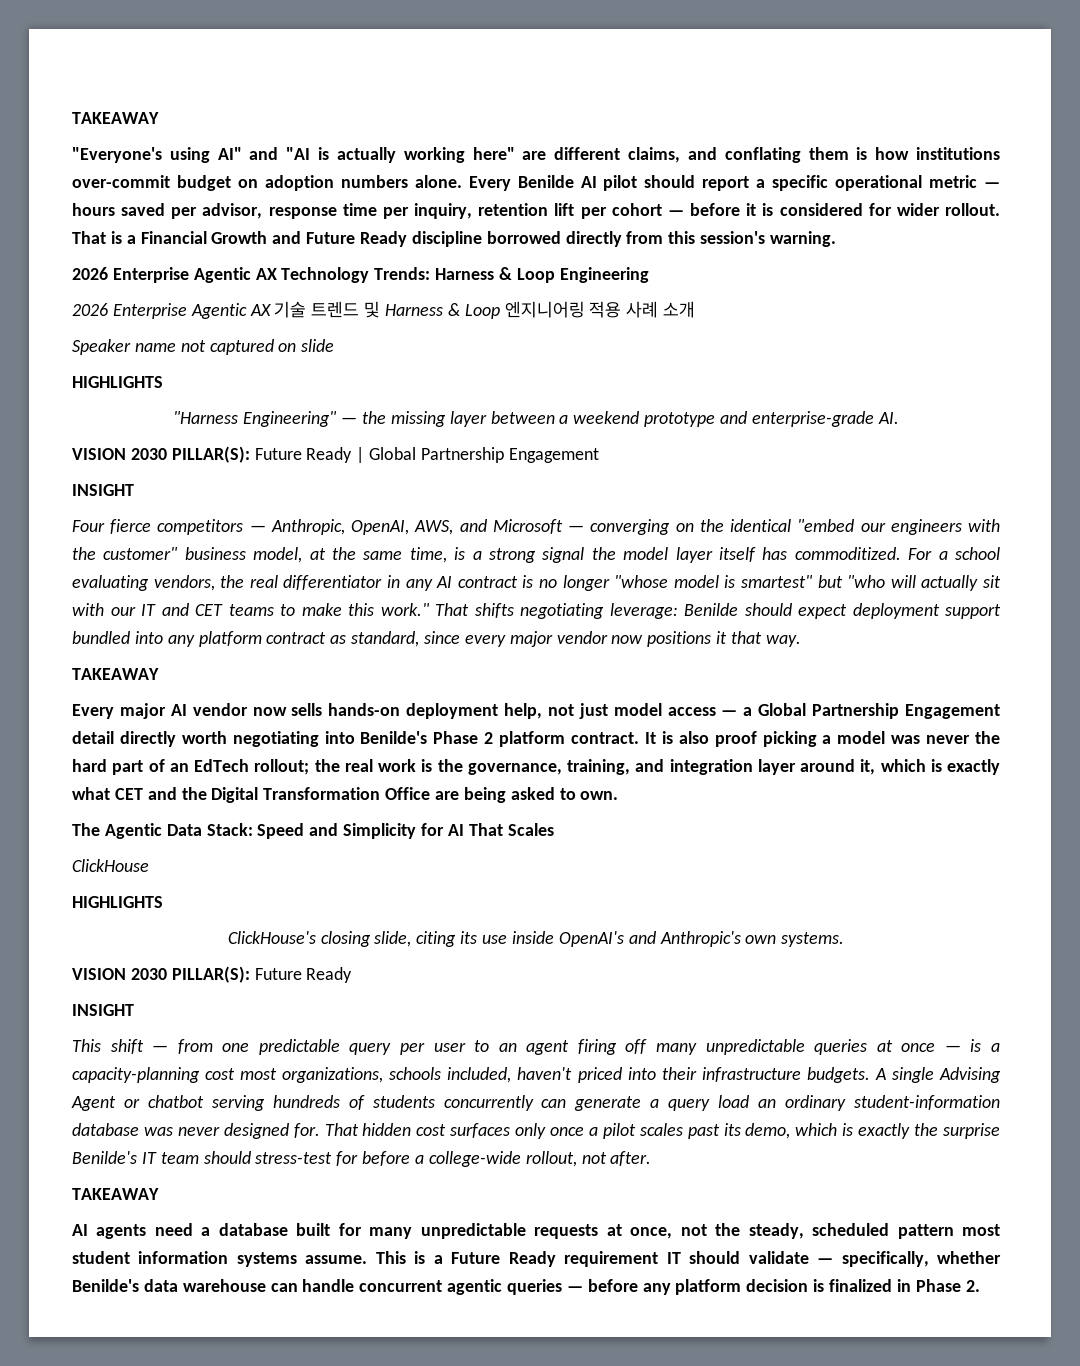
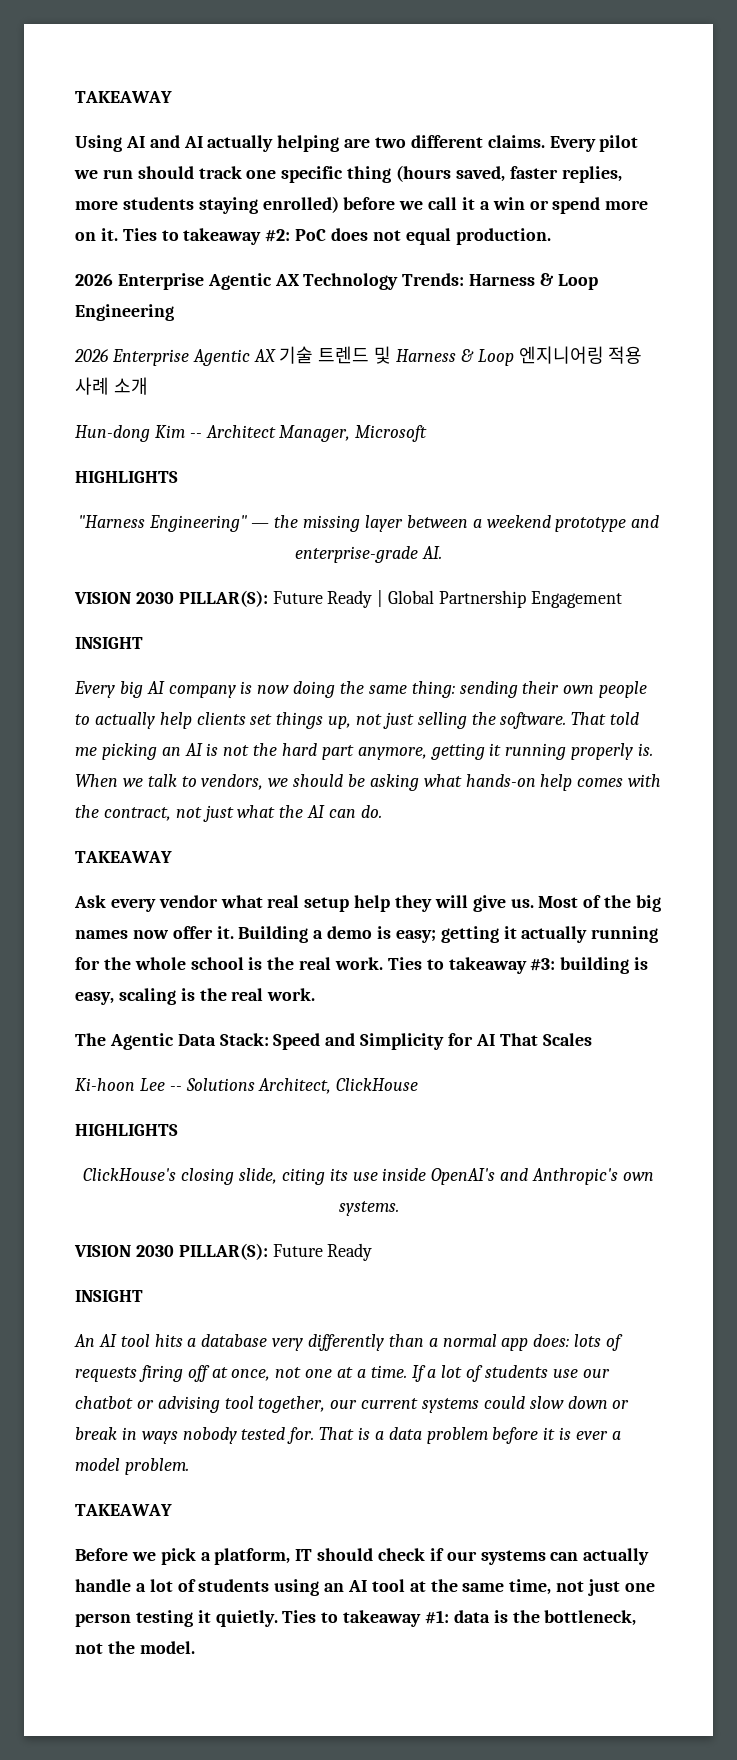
[72,112,159,124] [72,147,1001,163] [72,175,1000,191] [72,203,1000,219] [72,231,837,247] TAKEAWAY // "Everyone's using AI" and "AI is actually working here" are different claims, and conflating them is how institutions over-commit budget on adoption numbers alone. Every Benilde AI pilot should report a specific operational metric — hours saved per advisor, response time per inquiry, retention lift per cohort — before it is considered for wider rollout. That is a Financial Growth and Future Ready discipline borrowed directly from this session's warning. -> [75,91,172,103] [75,135,639,152] [74,165,622,183] [75,196,649,214] [75,228,551,245] TAKEAWAY // Using AI and AI actually helping are two different claims. Every pilot we run should track one specific thing (hours saved, faster replies, more students staying enrolled) before we call it a win or spend more on it. Ties to takeaway #2: PoC does not equal production.
[72,339,335,355] Speaker name not captured on slide -> [75,425,428,442] Hun-dong Kim -- Architect Manager, Microsoft
[72,519,1001,535] [72,547,1000,563] [72,575,1002,591] [72,603,1001,619] [72,631,801,647] [72,668,159,680] [72,703,1000,719] [72,731,1001,747] [72,759,1000,775] [72,787,619,803] Four fierce competitors — Anthropic, OpenAI, AWS, and Microsoft — converging on the identical "embed our engineers with the customer" business model, at the same time, is a strong signal the model layer itself has commoditized. For a school evaluating vendors, the real differentiator in any AI contract is no longer "whose model is smartest" but "who will actually sit with our IT and CET teams to make this work." That shifts negotiating leverage: Benilde should expect deployment support bundled into any platform contract as standard, since every major vendor now positions it that way. // TAKEAWAY // Every major AI vendor now sells hands-on deployment help, not just model access — a Global Partnership Engagement detail directly worth negotiating into Benilde's Phase 2 platform contract. It is also proof picking a model was never the hard part of an EdTech rollout; the real work is the governance, training, and integration layer around it, which is exactly what CET and the Digital Transformation Office are being asked to own. -> [74,681,648,698] [75,712,640,729] [75,743,654,760] [75,774,662,791] [75,805,382,822] [75,851,172,863] [74,895,662,912] [75,926,659,943] [75,957,649,974] [75,988,316,1005] Every big AI company is now doing the same thing: sending their own people to actually help clients set things up, not just selling the software. That told me picking an AI is not the hard part anymore, getting it running properly is. When we talk to vendors, we should be asking what hands-on help comes with the contract, not just what the AI can do. // TAKEAWAY // Ask every vendor what real setup help they will give us. Most of the big names now offer it. Building a demo is easy; getting it actually running for the whole school is the real work. Ties to takeaway #3: building is easy, scaling is the real work.
(554, 829) none -> [75,1078,332,1094] Ki-hoon Lee -- Solutions Architect,
[72,1039,1000,1055] [72,1067,1001,1083] [71,1095,1000,1111] [72,1123,1001,1139] [72,1151,652,1167] [72,1188,159,1200] [72,1223,1001,1239] [72,1251,1002,1267] [72,1279,980,1295] This shift — from one predictable query per user to an agent firing off many unpredictable queries at once — is a capacity-planning cost most organizations, schools included, haven't priced into their infrastructure budgets. A single Advising Agent or chatbot serving hundreds of students concurrently can generate a query load an ordinary student-information database was never designed for. That hidden cost surfaces only once a pilot scales past its demo, which is exactly the surprise Benilde's IT team should stress-test for before a college-wide rollout, not after. // TAKEAWAY // AI agents need a database built for many unpredictable requests at once, not the steady, scheduled pattern most student information systems assume. This is a Future Ready requirement IT should validate — specifically, whether Benilde's data warehouse can handle concurrent agentic queries — before any platform decision is finalized in Phase 2. -> [74,1334,624,1351] [75,1365,610,1382] [75,1396,630,1413] [75,1427,621,1444] [75,1458,189,1475] [75,1504,172,1516] [75,1548,650,1565] [75,1579,655,1596] [75,1610,637,1627] [75,1641,195,1654] An AI tool hits a database very differently than a normal app does: lots of requests firing off at once, not one at a time. If a lot of students use our chatbot or advising tool together, our current systems could slow down or break in ways nobody tested for. That is a data problem before it is ever a model problem. // TAKEAWAY // Before we pick a platform, IT should check if our systems can actually handle a lot of students using an AI tool at the same time, not just one person testing it quietly. Ties to takeaway #1: data is the bottleneck, not the model.

